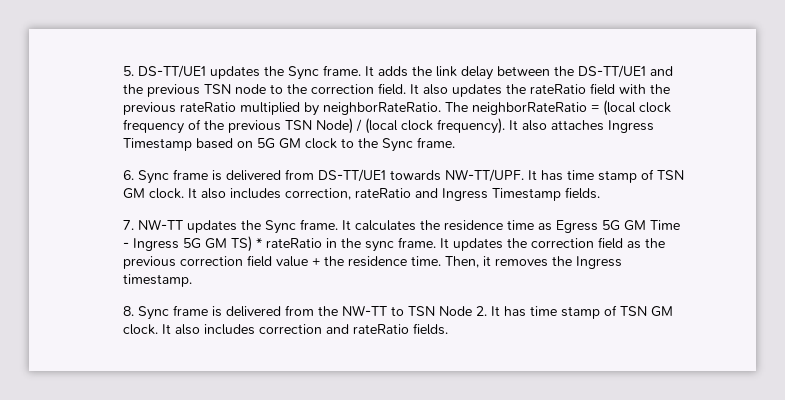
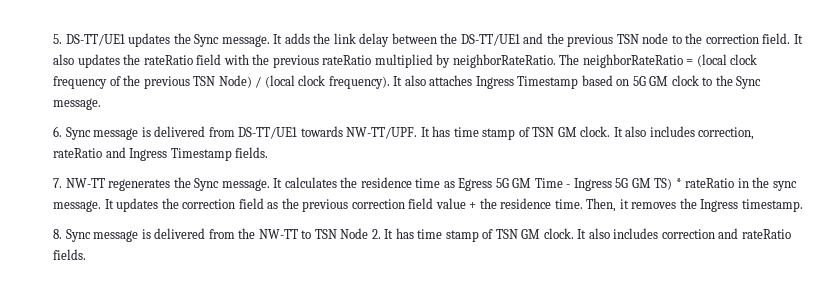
[322,65,361,76] frame. -> [221,35,270,47] message.
[416,137,455,148] frame. -> [53,98,102,110] message.
[172,169,208,180] frame -> [93,128,139,140] message
[186,219,338,234] updates the Sync frame. -> [108,177,270,191] regenerates the Sync message.
[397,237,436,248] frame. -> [53,200,102,212] message.
[172,305,208,316] frame -> [93,230,139,242] message

